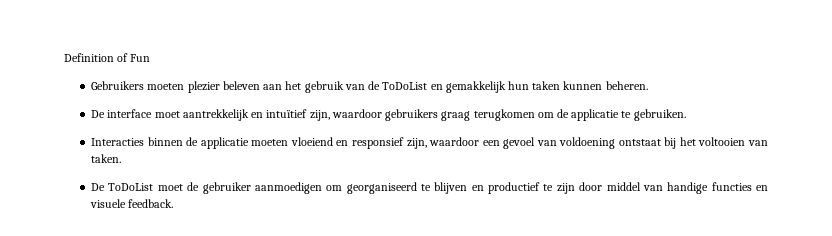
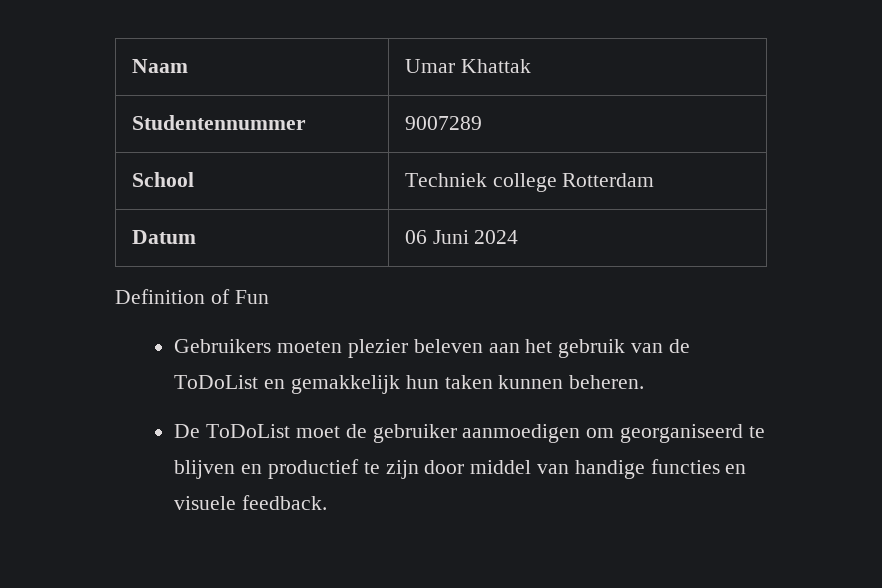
(64, 57) none -> [131,59,188,73] [404,59,531,73] [131,115,306,130] [404,116,482,130] [131,172,194,187] [404,173,655,192] [131,230,196,244] [404,230,519,244] Naam | Umar Khattak // Studentennummer | 9007289 // School | Techniek college Rotterdam // Datum | 06 Juni 2024 //
[91,109,686,121] [91,137,769,149] [91,154,122,163] // De interface moet aantrekkelijk en intuïtief zijn, waardoor gebruikers graag terugkomen om de applicatie te gebruiken. // Interacties binnen de applicatie moeten vloeiend en responsief zijn, waardoor een gevoel van voldoening ontstaat bij het voltooien van taken. -> (645, 382) none

